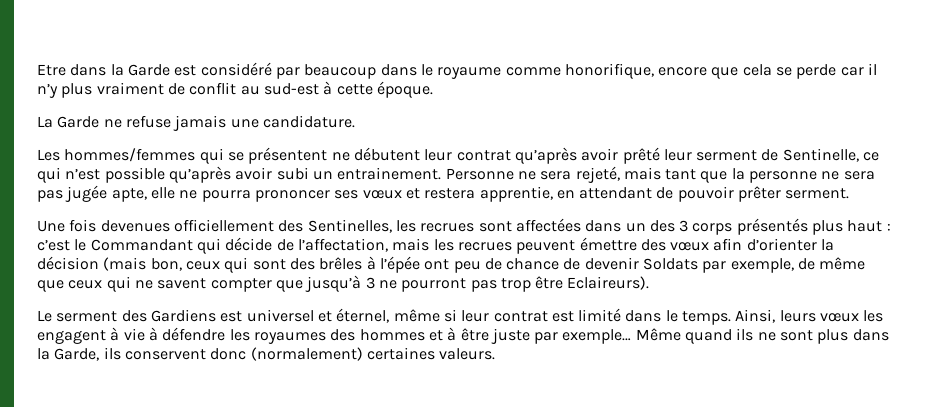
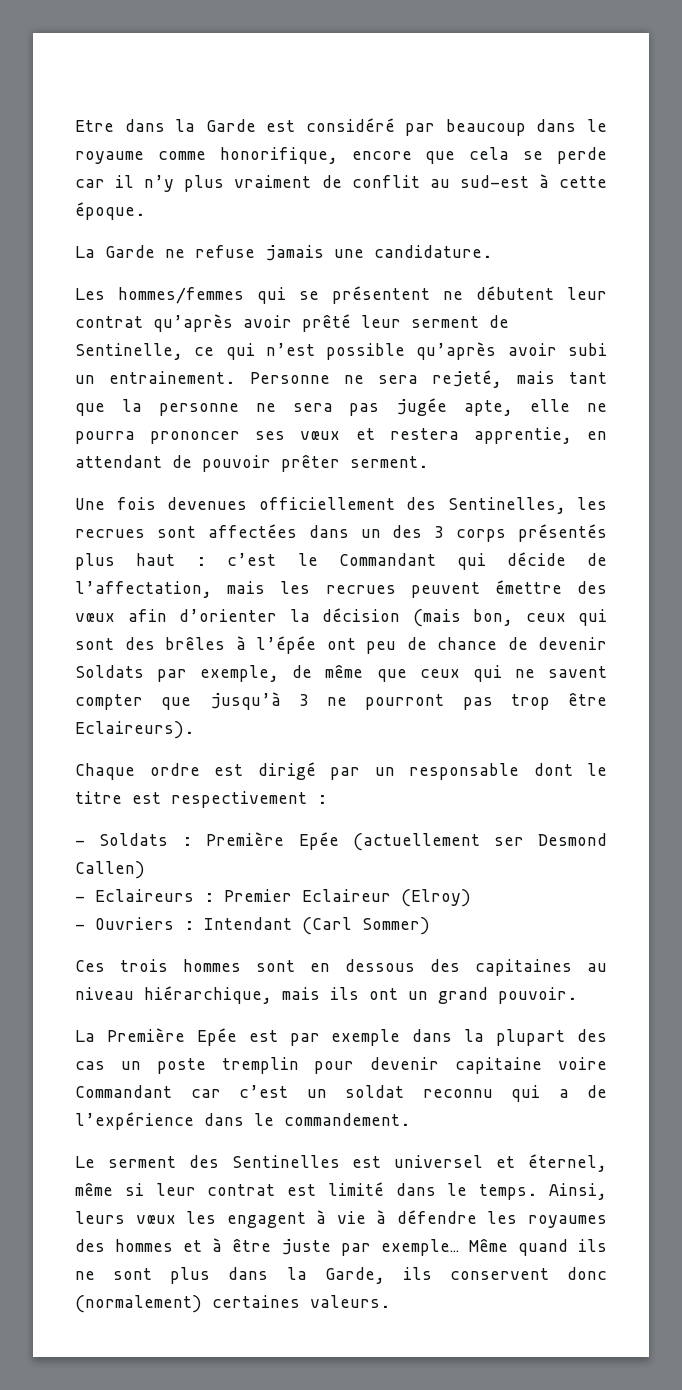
(650, 283) none -> [75,762,607,780] [75,791,327,808] [75,832,607,851] [75,861,145,879] [75,889,471,907] [75,917,430,935] [75,959,607,976] [75,986,577,1004] [75,1028,608,1046] [75,1057,607,1074] [75,1085,607,1102] [75,1112,410,1130] // Chaque ordre est dirigé par un responsable dont le titre est respectivement : // - Soldats : Première Epée (actuellement ser Desmond Callen) // - Eclaireurs : Premier Eclaireur (Elroy) // - Ouvriers : Intendant (Carl Sommer) // Ces trois hommes sont en dessous des capitaines au niveau hiérarchique, mais ils ont un grand pouvoir. // La Première Epée est par exemple dans la plupart des cas un poste tremplin pour devenir capitaine voire Commandant car c’est un soldat reconnu qui a de l’expérience dans le commandement.
[150,309,216,322] Gardiens -> [231,1155,340,1168] Sentinelles

